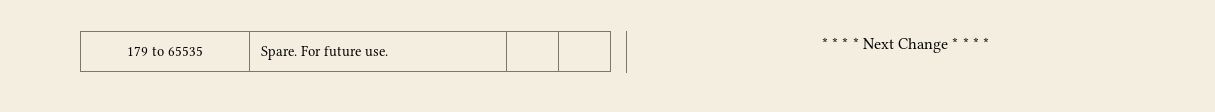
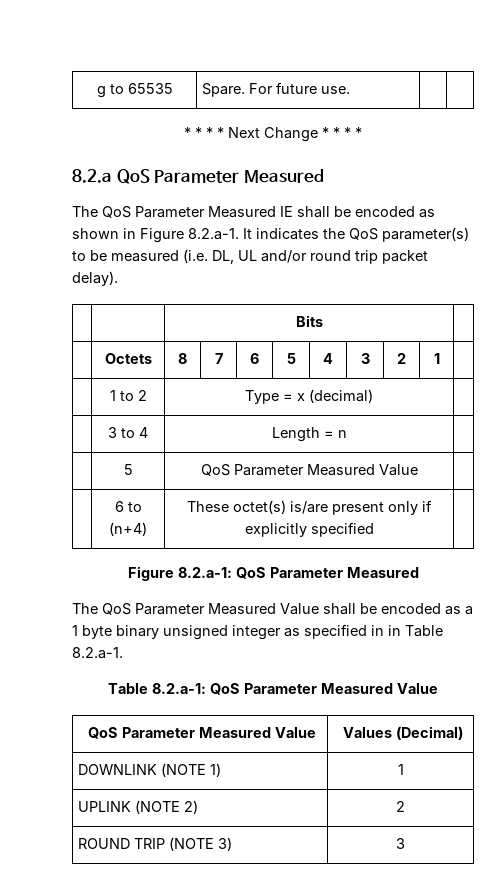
[127,46,148,56] 179 -> [96,86,106,98] g
(990, 43) none -> [72,169,324,184] [72,206,435,218] [72,227,469,243] [72,249,428,264] [72,271,118,286] [295,315,323,327] [104,353,152,364] [178,353,187,364] [214,353,223,364] [250,353,259,364] [286,353,296,364] [323,353,333,364] [360,353,370,364] [397,353,406,364] [433,353,440,364] [109,390,147,401] [245,389,373,404] [108,427,148,438] [271,427,347,442] [123,464,133,475] [200,464,418,476] [114,501,142,512] [109,522,147,536] [187,500,432,515] [244,522,374,537] [127,566,419,581] [72,603,473,615] [72,624,443,640] [72,647,123,659] [108,683,438,695] [88,727,317,739] [343,726,464,740] [78,763,222,777] [397,764,404,775] [78,800,199,814] [396,801,405,812] [78,837,233,851] [396,838,405,849] // 8.2.a QoS Parameter Measured // The QoS Parameter Measured IE shall be encoded as shown in Figure 8.2.a-1. It indicates the QoS parameter(s) to be measured (i.e. DL, UL and/or round trip packet delay). // | | Bits | // | Octets | 8 | 7 | 6 | 5 | 4 | 3 | 2 | 1 | // | 1 to 2 | Type = x (decimal) | // | 3 to 4 | Length = n | // | 5 | QoS Parameter Measured Value | // | 6 to (n+4) | These octet(s) is/are present only if explicitly specified | // Figure 8.2.a-1: QoS Parameter Measured // The QoS Parameter Measured Value shall be encoded as a 1 byte binary unsigned integer as specified in in Table 8.2.a-1. // Table 8.2.a-1: QoS Parameter Measured Value // QoS Parameter Measured Value | Values (Decimal) // DOWNLINK (NOTE 1) | 1 // UPLINK (NOTE 2) | 2 // ROUND TRIP (NOTE 3) | 3

